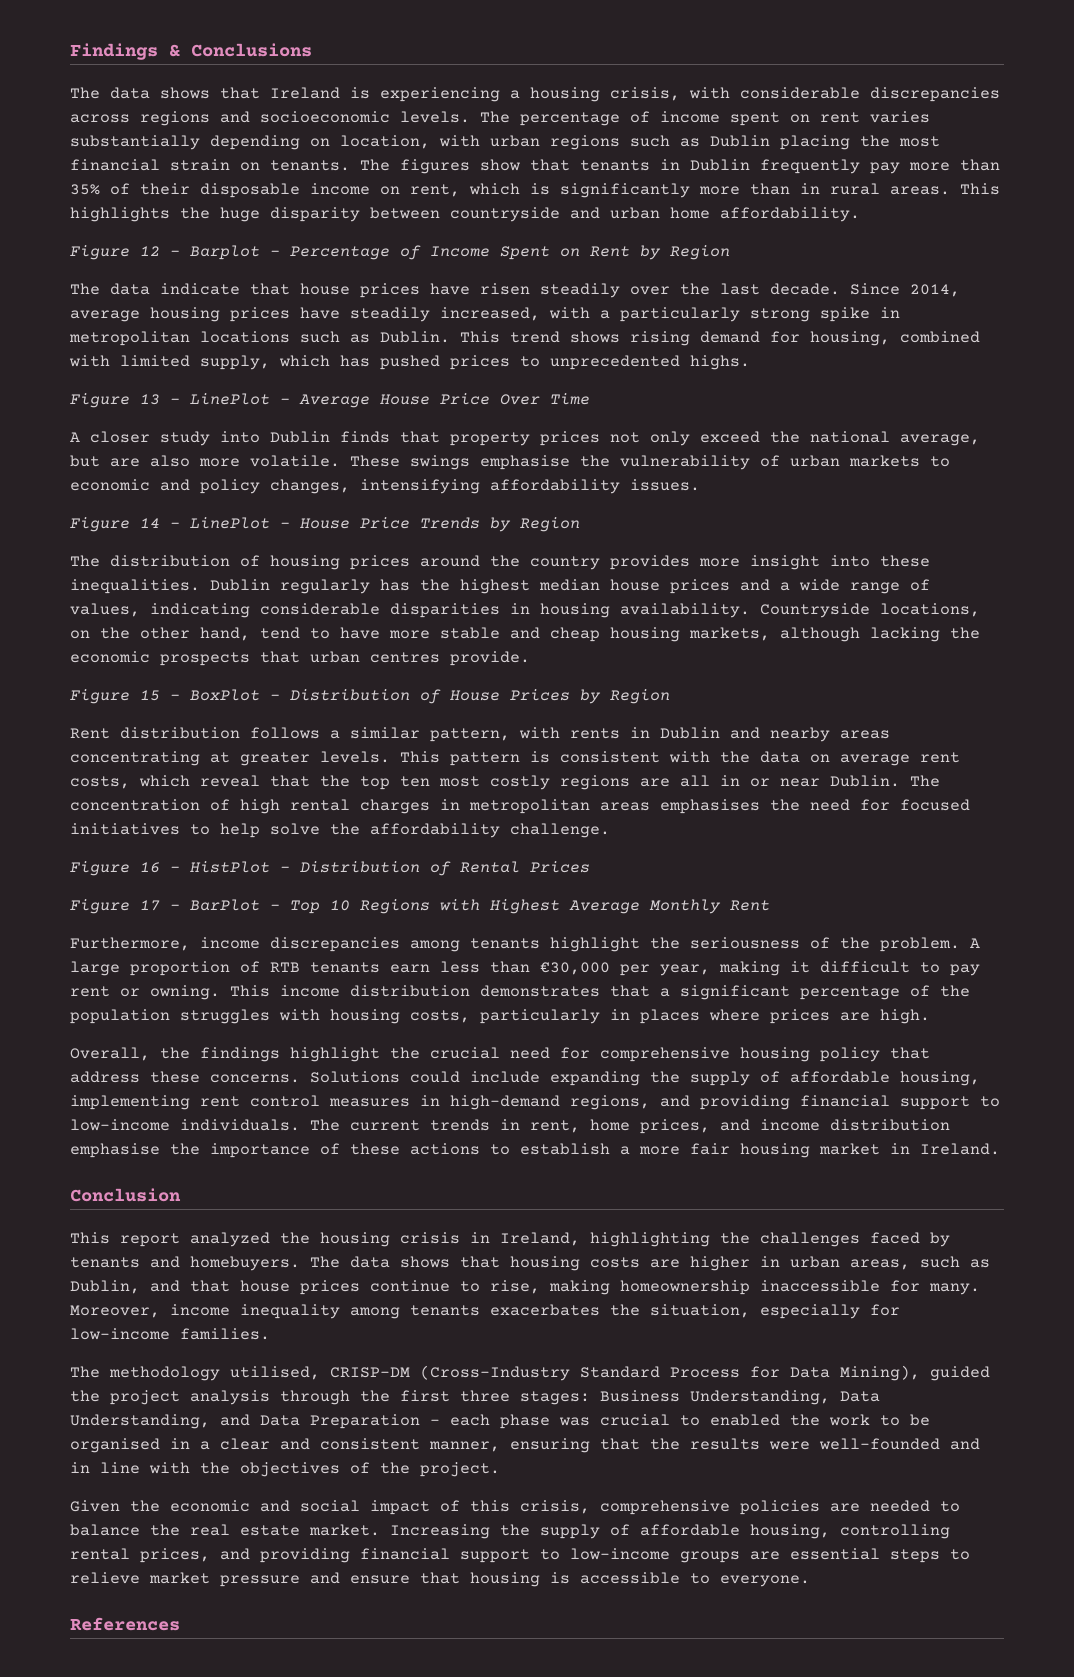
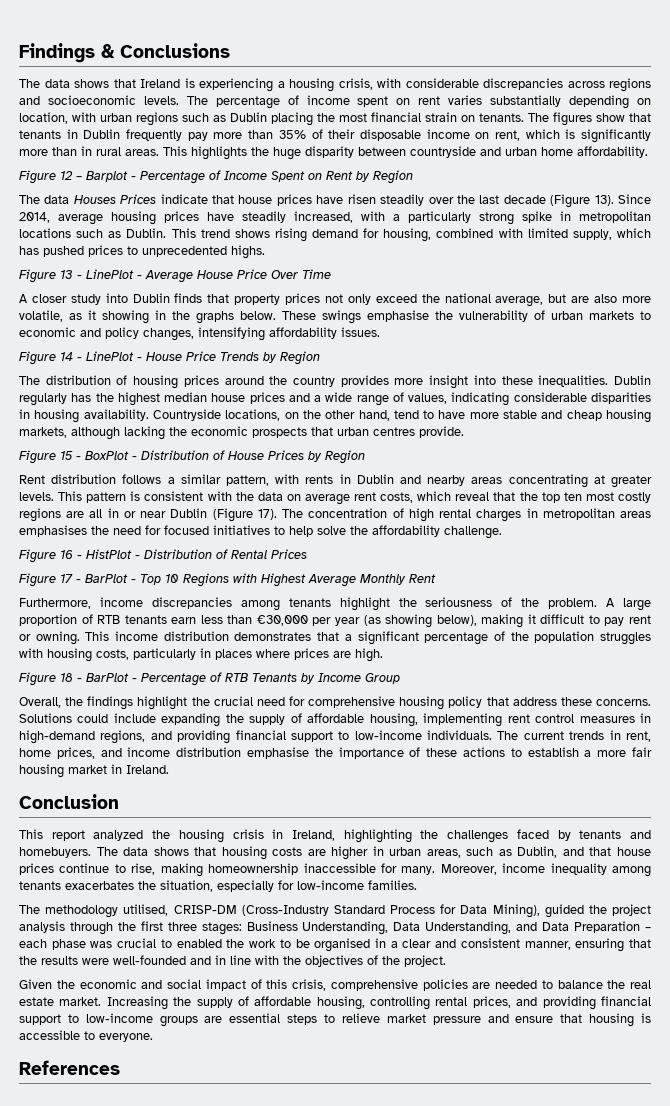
(150, 289) none -> [73,194,157,204] Houses Prices
[770,283,840,295] decade. -> [503,194,614,208] decade (Figure 13).
[250,455,340,467] volatile. -> [19,310,276,324] volatile, as it showing in the graphs below.
[830,775,900,787] Dublin. -> [170,508,277,522] Dublin (Figure 17).
[660,964,710,976] year, -> [334,614,477,628] year (as showing below),
(930, 1016) none -> [19,672,400,686] // Figure 18 - BarPlot - Percentage of RTB Tenants by Income Group

